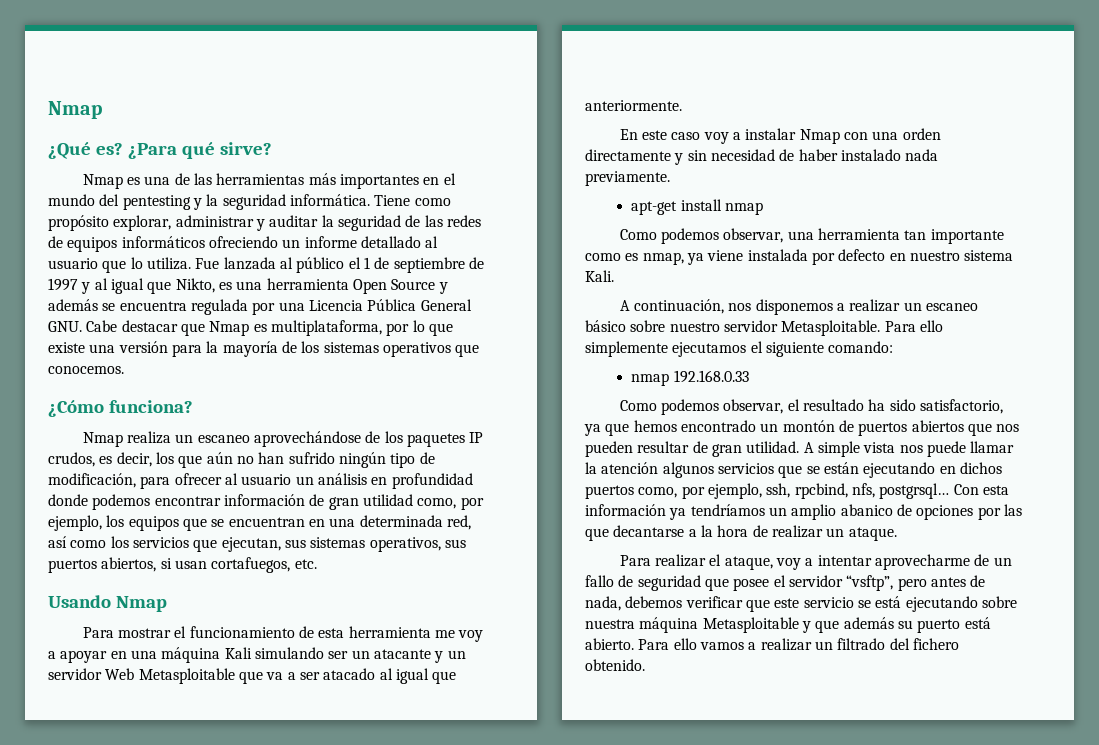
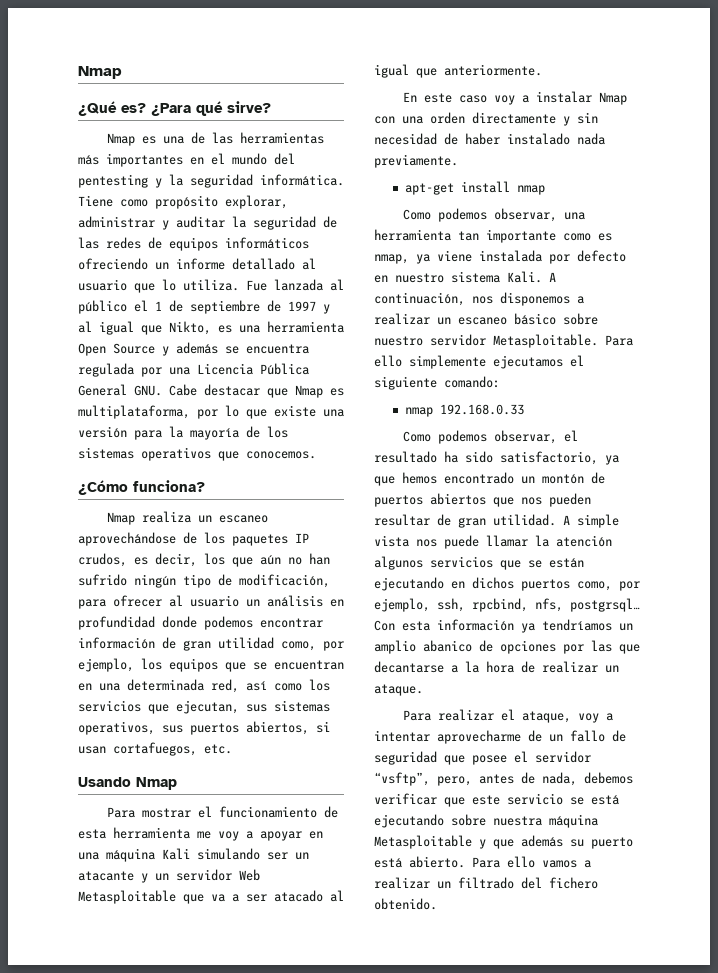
(614, 276) // -> (542, 277) none
[897,578,927,591] pero -> [437,776,472,786] pero,

